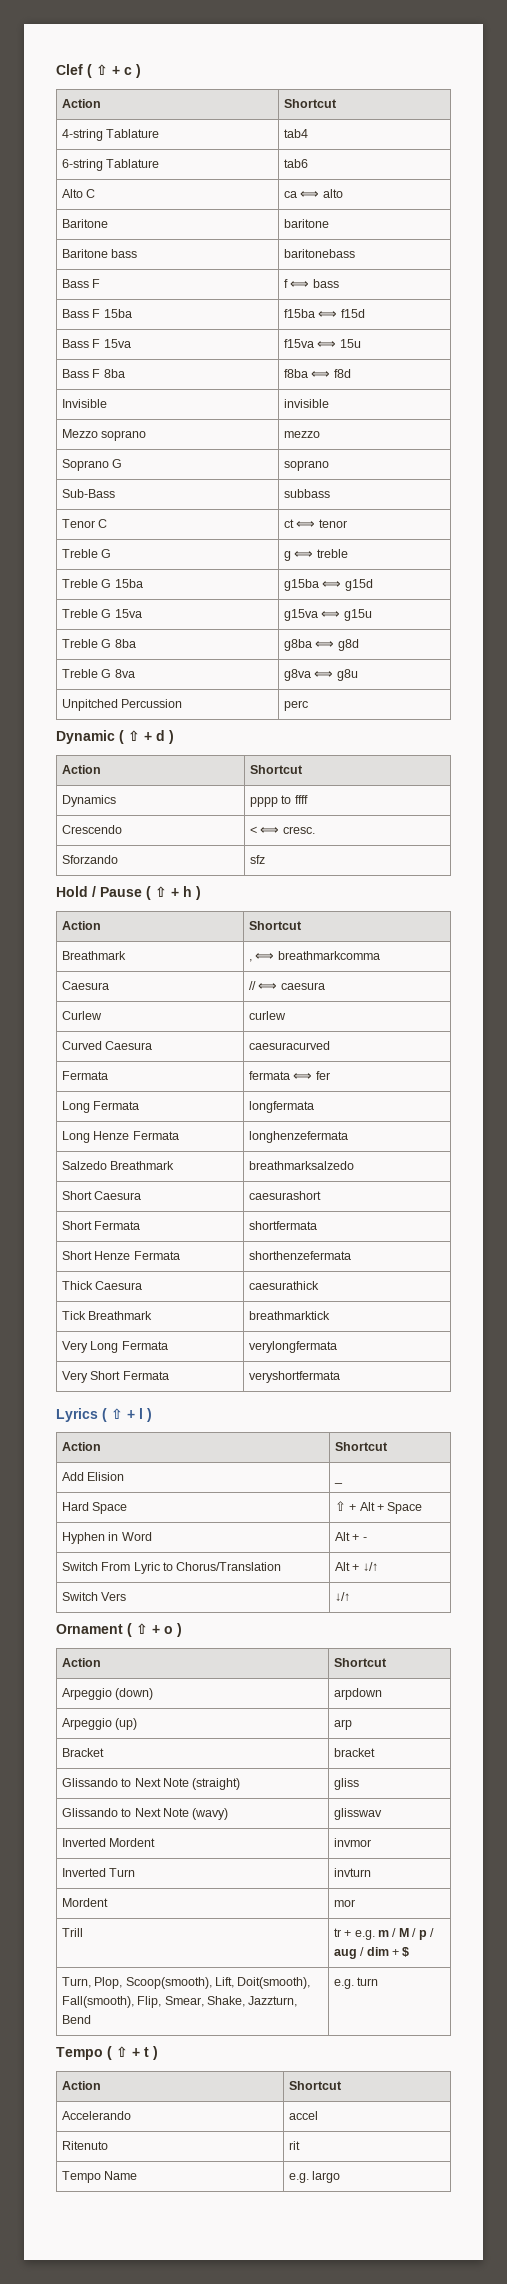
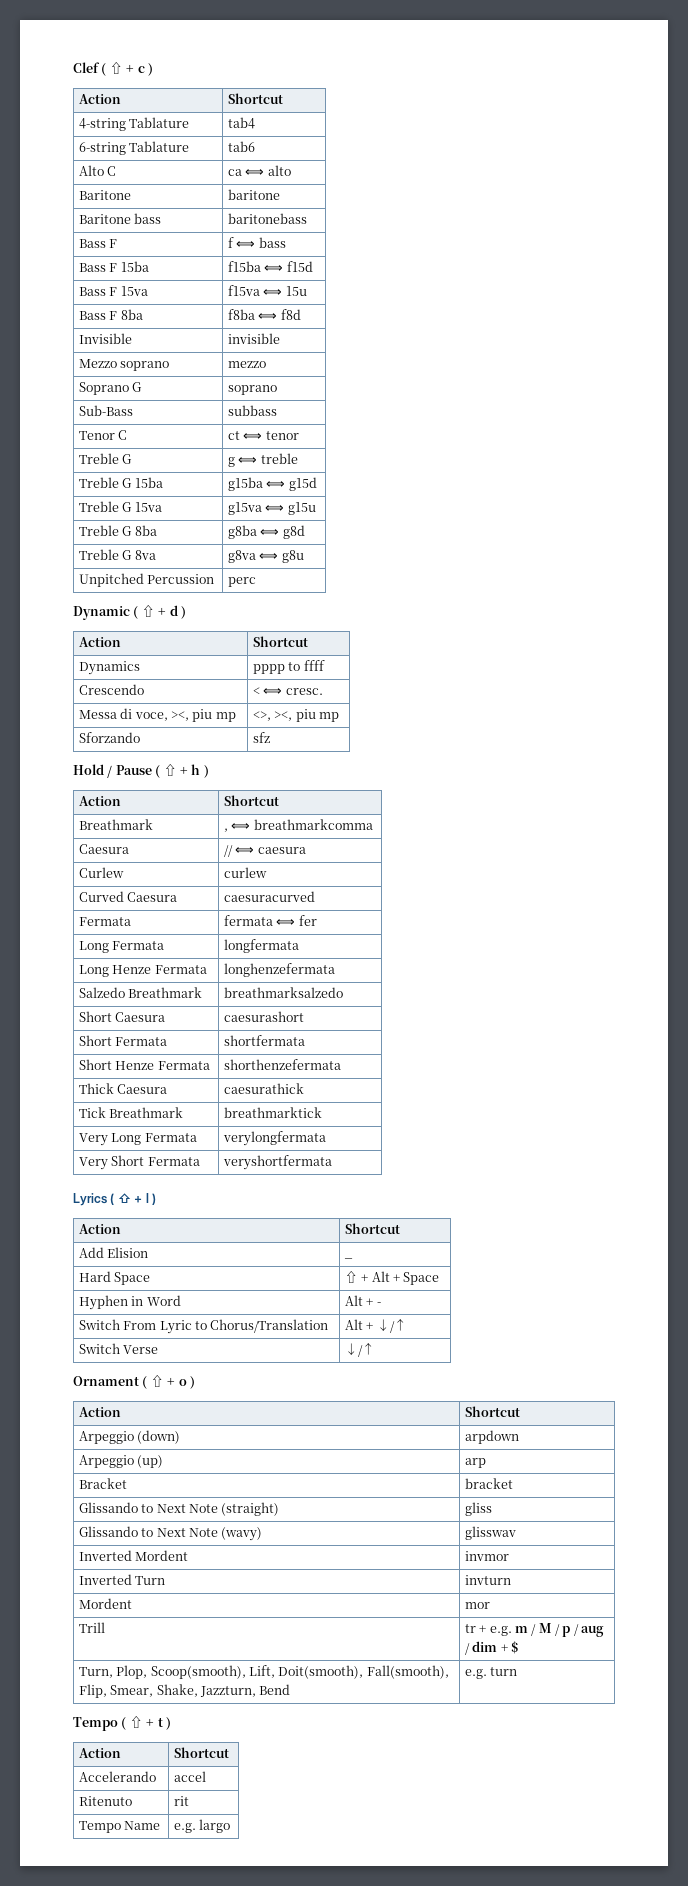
(315, 830) none -> [78,708,236,722] [252,709,339,722] // Messa di voce, ><, piu mp | <>, ><, piu mp
[101,1592,127,1601] Vers -> [123,1345,159,1354] Verse

